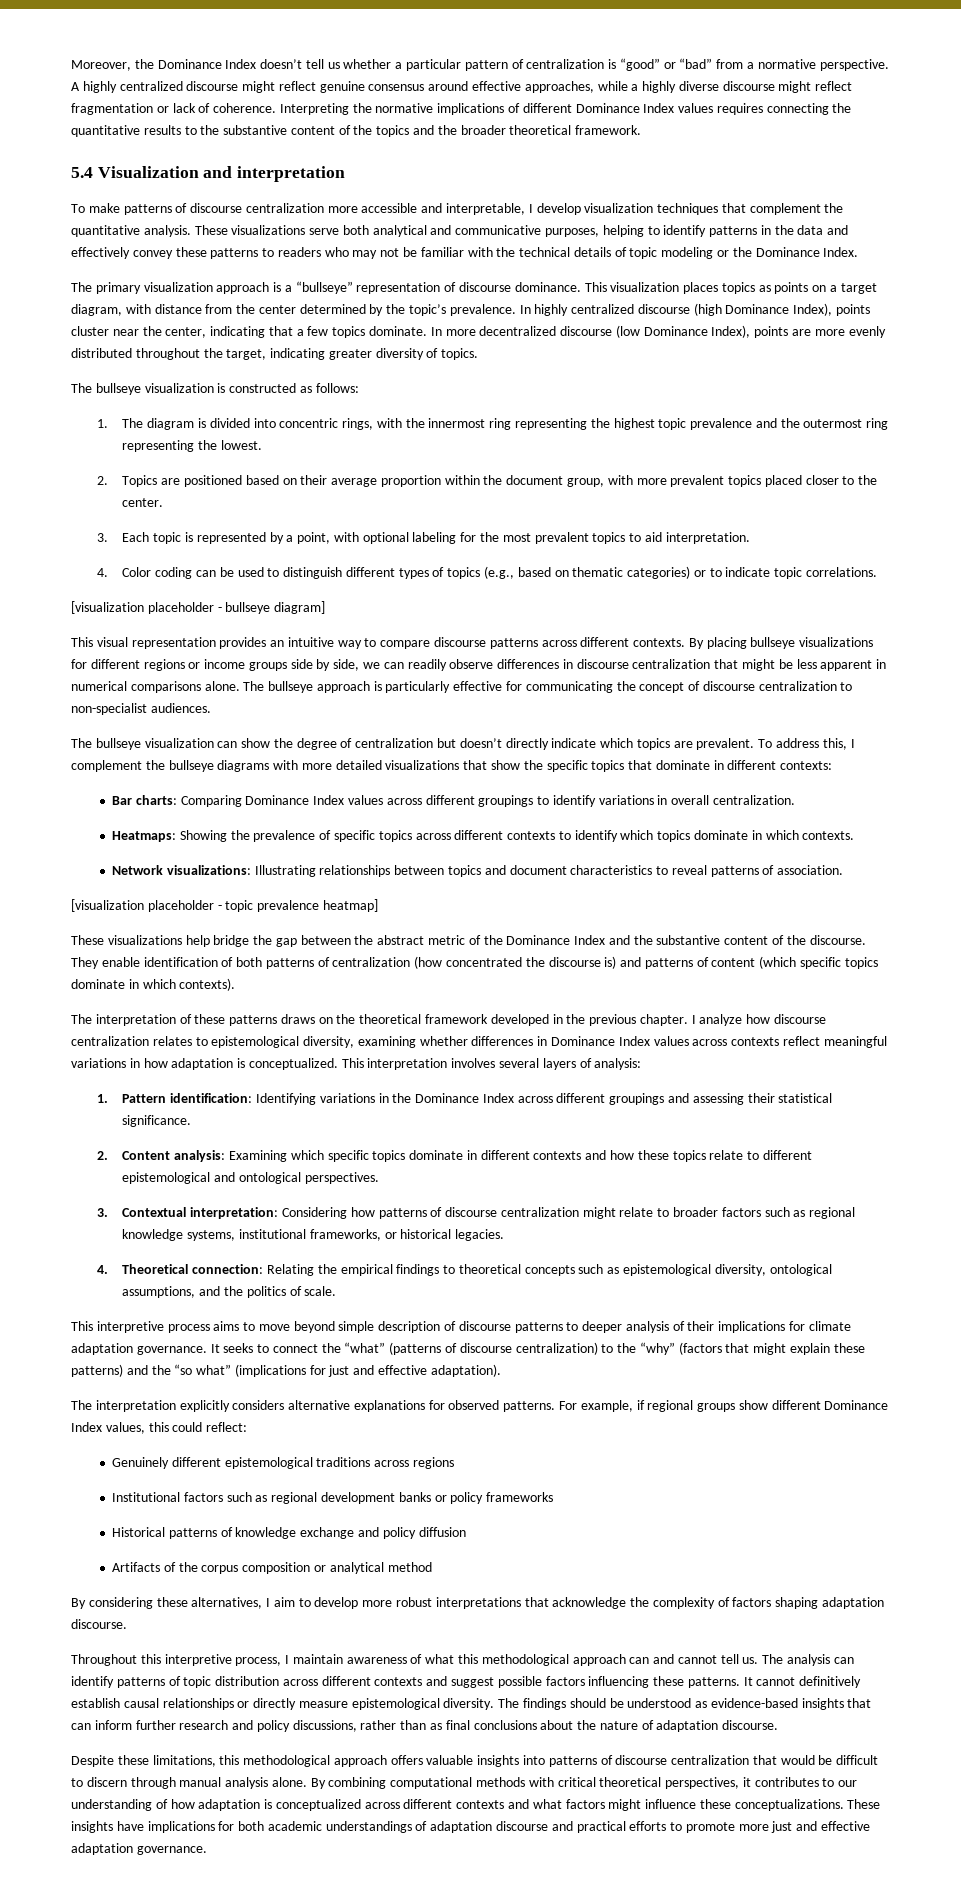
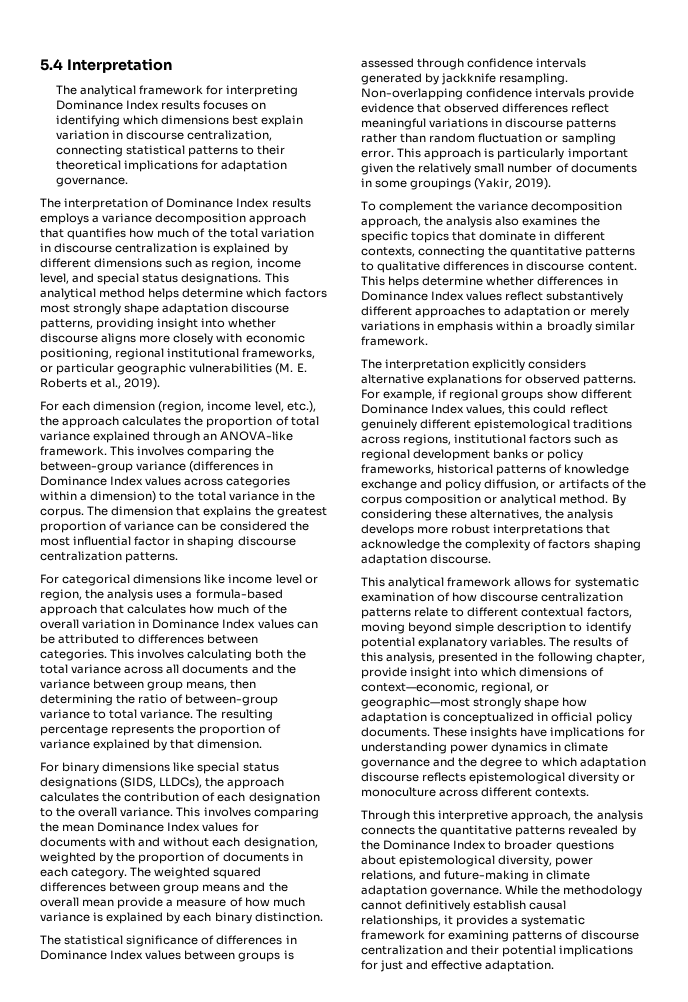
[71,58,889,71] [71,81,853,93] [71,103,852,115] [71,125,642,137] [71,166,346,182] [71,203,844,215] [71,225,849,237] [71,247,859,259] [71,281,877,294] [71,303,871,316] [71,325,886,338] [71,348,479,360] [71,383,359,395] [96,418,889,430] [122,440,263,452] [96,475,878,487] [122,498,164,507] [96,532,750,544] [96,566,878,579] [71,601,326,614] [71,637,874,649] [71,659,887,671] [71,681,853,693] [71,703,211,715] [71,738,855,750] [71,760,521,772] Moreover, the Dominance Index doesn’t tell us whether a particular pattern of centralization is “good” or “bad” from a normative perspective. A highly centralized discourse might reflect genuine consensus around effective approaches, while a highly diverse discourse might reflect fragmentation or lack of coherence. Interpreting the normative implications of different Dominance Index values requires connecting the quantitative results to the substantive content of the topics and the broader theoretical framework. // 5.4 Visualization and interpretation // To make patterns of discourse centralization more accessible and interpretable, I develop visualization techniques that complement the quantitative analysis. These visualizations serve both analytical and communicative purposes, helping to identify patterns in the data and effectively convey these patterns to readers who may not be familiar with the technical details of topic modeling or the Dominance Index. // The primary visualization approach is a “bullseye” representation of discourse dominance. This visualization places topics as points on a target diagram, with distance from the center determined by the topic’s prevalence. In highly centralized discourse (high Dominance Index), points cluster near the center, indicating that a few topics dominate. In more decentralized discourse (low Dominance Index), points are more evenly distributed throughout the target, indicating greater diversity of topics. // The bullseye visualization is constructed as follows: // 1. The diagram is divided into concentric rings, with the innermost ring representing the highest topic prevalence and the outermost ring representing the lowest. // 2. Topics are positioned based on their average proportion within the document group, with more prevalent topics placed closer to the center. // 3. Each topic is represented by a point, with optional labeling for the most prevalent topics to aid interpretation. // 4. Color coding can be used to distinguish different types of topics (e.g., based on thematic categories) or to indicate topic correlations. // [visualization placeholder - bullseye diagram] // This visual representation provides an intuitive way to compare discourse patterns across different contexts. By placing bullseye visualizations for different regions or income groups side by side, we can readily observe differences in discourse centralization that might be less apparent in numerical comparisons alone. The bullseye approach is particularly effective for communicating the concept of discourse centralization to non-specialist audiences. // The bullseye visualization can show the degree of centralization but doesn’t directly indicate which topics are prevalent. To address this, I complement the bullseye diagrams with more detailed visualizations that show -> [40,58,172,73] [55,85,299,97] [55,100,267,110] [55,115,304,127] [55,130,272,141] [55,145,286,157] [55,160,287,172] [55,177,128,187] [40,198,311,210] [40,213,307,225] [40,228,314,240] [40,243,288,255] [40,258,301,270] [40,273,289,285] [40,288,327,300] [40,303,290,315] [40,318,277,330] [40,333,305,345] [40,348,316,360] [40,363,307,375] [40,378,161,390] [40,401,316,413] [40,416,319,428] [40,431,294,443] [40,446,275,458] [40,461,274,473] [40,476,291,488] [40,491,315,503] [40,506,327,518] [40,521,309,533] [40,536,296,548] [40,551,179,563] [40,574,318,586] [40,589,283,601] [40,604,287,616] [40,619,318,629] [40,634,259,644] [40,649,306,661] [40,664,296,674] [40,679,257,691] [40,694,279,706] [40,709,273,721] [40,724,282,736] [40,739,263,751] [40,762,279,774] [40,777,285,789] [40,792,320,804] [40,807,319,819] [40,822,259,832] [40,837,318,849] [40,852,303,864] [40,867,262,879] [40,882,288,894] [40,897,305,909] [40,912,323,924] [40,935,297,947] [40,950,294,962] [361,58,587,70] [361,73,569,85] [361,88,635,100] [361,103,610,113] [361,118,617,130] [361,133,616,145] [361,148,628,160] [361,163,637,175] [361,178,552,190] [361,201,623,213] [361,216,578,228] 5.4 Interpretation // The analytical framework for interpreting Dominance Index results focuses on identifying which dimensions best explain variation in discourse centralization, connecting statistical patterns to their theoretical implications for adaptation governance. // The interpretation of Dominance Index results employs a variance decomposition approach that quantifies how much of the total variation in discourse centralization is explained by different dimensions such as region, income level, and special status designations. This analytical method helps determine which factors most strongly shape adaptation discourse patterns, providing insight into whether discourse aligns more closely with economic positioning, regional institutional frameworks, or particular geographic vulnerabilities (M. E. Roberts et al., 2019). // For each dimension (region, income level, etc.), the approach calculates the proportion of total variance explained through an ANOVA-like framework. This involves comparing the between-group variance (differences in Dominance Index values across categories within a dimension) to the total variance in the corpus. The dimension that explains the greatest proportion of variance can be considered the most influential factor in shaping discourse centralization patterns. // For categorical dimensions like income level or region, the analysis uses a formula-based approach that calculates how much of the overall variation in Dominance Index values can be attributed to differences between categories. This involves calculating both the total variance across all documents and the variance between group means, then determining the ratio of between-group variance to total variance. The resulting percentage represents the proportion of variance explained by that dimension. // For binary dimensions like special status designations (SIDS, LLDCs), the approach calculates the contribution of each designation to the overall variance. This involves comparing the mean Dominance Index values for documents with and without each designation, weighted by the proportion of documents in each category. The weighted squared differences between group means and the overall mean provide a measure of how much variance is explained by each binary distinction. // The statistical significance of differences in Dominance Index values between groups is assessed through confidence intervals generated by jackknife resampling. Non-overlapping confidence intervals provide evidence that observed differences reflect meaningful variations in discourse patterns rather than random fluctuation or sampling error. This approach is particularly important given the relatively small number of documents in some groupings (Yakir, 2019). // To complement the variance decomposition approach, the analysis also examines
[780,761,833,770] [112,795,796,807] [112,830,855,842] [112,865,844,877] [71,899,378,912] [71,935,866,947] [71,956,878,969] [71,978,236,991] [71,1014,827,1026] [71,1036,416,1048] contexts: // Bar charts: Comparing Dominance Index values across different groupings to identify variations in overall centralization. // Heatmaps: Showing the prevalence of specific topics across different contexts to identify which topics dominate in which contexts. // Network visualizations: Illustrating relationships between topics and document characteristics to reveal patterns of association. // [visualization placeholder - topic prevalence heatmap] // These visualizations help bridge the gap between the abstract metric of the Dominance Index and the substantive content of the discourse. They enable identification of both patterns of centralization (how concentrated the discourse is) and patterns of content (which specific topics dominate in which contexts). // The interpretation of these patterns draws on the theoretical framework developed in the previous chapter. I analyze how discourse centralization relates to epistemological diversity, examining -> [361,246,636,258] [361,261,637,273] [361,276,484,288] contexts, connecting the quantitative patterns to qualitative differences in discourse content. This helps determine
[692,1036,887,1048] [71,1058,642,1070] [96,1093,833,1105] [122,1115,192,1127] [96,1150,812,1162] [122,1172,379,1184] [96,1207,856,1219] [122,1229,505,1241] [96,1264,832,1276] [122,1286,337,1298] [71,1321,851,1333] [71,1342,865,1355] [71,1364,501,1377] across contexts reflect meaningful variations in how adaptation is conceptualized. This interpretation involves several layers of analysis: // 1. Pattern identification: Identifying variations in the Dominance Index across different groupings and assessing their statistical significance. // 2. Content analysis: Examining which specific topics dominate in different contexts and how these topics relate to different epistemological and ontological perspectives. // 3. Contextual interpretation: Considering how patterns of discourse centralization might relate to broader factors such as regional knowledge systems, institutional frameworks, or historical legacies. // 4. Theoretical connection: Relating the empirical findings to theoretical concepts such as epistemological diversity, ontological assumptions, and the politics of scale. // This interpretive process aims to move beyond simple description of discourse patterns to deeper analysis of their implications for climate adaptation governance. It seeks to connect the “what” (patterns of discourse centralization) to the “why” (factors that might explain these patterns) and the “so what” (implications for just and effective adaptation). -> [505,291,624,303] [361,306,629,318] [361,321,635,333] [361,336,428,346] reflect substantively different approaches to adaptation or merely variations in emphasis within a broadly similar framework.
[206,1422,248,1432] [112,1457,170,1469] reflect: // Genuinely -> [569,404,608,414] [361,419,417,431] reflect genuinely
[413,1457,455,1469] [112,1492,181,1502] regions // Institutional -> [403,434,527,446] regions, institutional
[486,1492,554,1502] [112,1527,166,1537] frameworks // Historical -> [361,464,494,475] frameworks, historical
[418,1527,466,1537] [112,1562,161,1572] diffusion // Artifacts -> [484,479,609,490] diffusion, or artifacts
[387,1562,432,1572] method // -> [559,494,609,504] method.
[266,1597,359,1609] I aim to develop -> [545,509,614,521] [361,524,414,536] the analysis develops
[71,1654,854,1666] [71,1676,862,1688] [71,1698,872,1710] [71,1720,779,1732] [71,1755,879,1767] [71,1777,858,1789] [71,1799,844,1811] Throughout this interpretive process, I maintain awareness of what this methodological approach can and cannot tell us. The analysis can identify patterns of topic distribution across different contexts and suggest possible factors influencing these patterns. It cannot definitively establish causal relationships or directly measure epistemological diversity. The findings should be understood as evidence-based insights that can inform further research and policy discussions, rather than as final conclusions about the nature of adaptation discourse. // Despite these limitations, this methodological approach offers valuable insights into patterns of discourse centralization that would be difficult to discern through manual analysis alone. By combining computational methods with critical theoretical perspectives, it contributes to our understanding of how adaptation is conceptualized across different contexts and what factors might influence these conceptualizations. -> [361,577,639,589] [361,592,624,602] [361,607,632,619] [361,622,631,634] [361,637,629,649] [361,652,645,664] [361,667,604,679] [361,682,550,694] [361,697,588,709] [361,712,632,724] [361,727,430,737] This analytical framework allows for systematic examination of how discourse centralization patterns relate to different contextual factors, moving beyond simple description to identify potential explanatory variables. The results of this analysis, presented in the following chapter, provide insight into which dimensions of context—economic, regional, or geographic—most strongly shape how adaptation is conceptualized in official policy documents.
[238,1821,871,1833] [71,1843,207,1855] both academic understandings of adaptation discourse and practical efforts to promote more just and effective adaptation governance. -> [361,742,609,754] [361,757,646,769] [361,772,636,784] [361,787,590,797] [361,810,643,822] [361,825,636,837] [361,840,614,852] [361,855,594,867] [361,870,591,882] [361,885,643,897] [361,900,567,912] [361,915,586,927] [361,930,639,942] [361,945,634,957] [361,960,555,972] understanding power dynamics in climate governance and the degree to which adaptation discourse reflects epistemological diversity or monoculture across different contexts. // Through this interpretive approach, the analysis connects the quantitative patterns revealed by the Dominance Index to broader questions about epistemological diversity, power relations, and future-making in climate adaptation governance. While the methodology cannot definitively establish causal relationships, it provides a systematic framework for examining patterns of discourse centralization and their potential implications for just and effective adaptation.

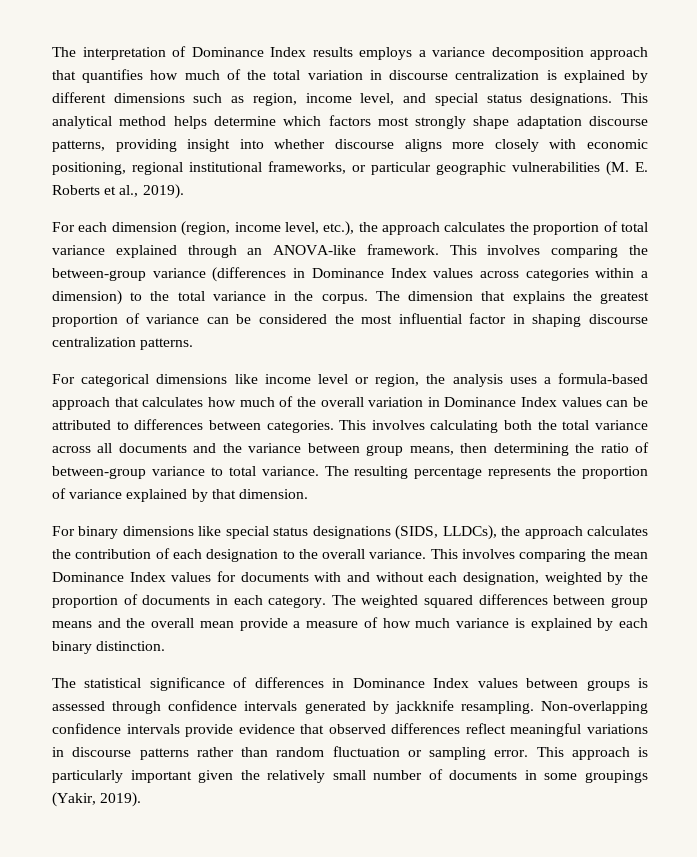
[40,58,172,73] [55,85,299,97] [55,100,267,110] [55,115,304,127] [55,130,272,141] [55,145,286,157] [55,160,287,172] [55,177,128,187] 5.4 Interpretation // The analytical framework for interpreting Dominance Index results focuses on identifying which dimensions best explain variation in discourse centralization, connecting statistical patterns to their theoretical implications for adaptation governance. // -> (52, 52) none
[361,201,623,213] [361,216,600,228] [361,231,605,243] [361,246,636,258] [361,261,637,273] [361,276,618,288] [361,291,624,303] [361,306,629,318] [361,321,635,333] [361,336,428,346] [361,359,587,371] [361,374,637,386] [361,389,632,401] [361,404,608,415] [361,419,633,431] [361,434,618,446] [361,449,584,461] [361,464,630,476] [361,479,646,491] [361,494,626,506] [361,509,614,521] [361,524,611,536] [361,539,641,551] [361,554,492,566] [361,577,639,589] [361,592,624,602] [361,607,632,619] [361,622,631,634] [361,637,629,649] [361,652,645,664] [361,667,604,679] [361,682,550,694] [361,697,588,709] [361,712,632,724] [361,727,645,739] [361,742,609,754] [361,757,646,769] [361,772,636,784] [361,787,590,797] [361,810,643,822] [361,825,636,837] [361,840,614,852] [361,855,594,867] [361,870,591,882] [361,885,643,897] [361,900,567,912] [361,915,586,927] [361,930,639,942] [361,945,634,957] [361,960,555,972] // To complement the variance decomposition approach, the analysis also examines the specific topics that dominate in different contexts, connecting the quantitative patterns to qualitative differences in discourse content. This helps determine whether differences in Dominance Index values reflect substantively different approaches to adaptation or merely variations in emphasis within a broadly similar framework. // The interpretation explicitly considers alternative explanations for observed patterns. For example, if regional groups show different Dominance Index values, this could reflect genuinely different epistemological traditions across regions, institutional factors such as regional development banks or policy frameworks, historical patterns of knowledge exchange and policy diffusion, or artifacts of the corpus composition or analytical method. By considering these alternatives, the analysis develops more robust interpretations that acknowledge the complexity of factors shaping adaptation discourse. // This analytical framework allows for systematic examination of how discourse centralization patterns relate to different contextual factors, moving beyond simple description to identify potential explanatory variables. The results of this analysis, presented in the following chapter, provide insight into which dimensions of context—economic, regional, or geographic—most strongly shape how adaptation is conceptualized in official policy documents. These insights have implications for understanding power dynamics in climate governance and the degree to which adaptation discourse reflects epistemological diversity or monoculture across different contexts. // Through this interpretive approach, the analysis connects the quantitative patterns revealed by the Dominance Index to broader questions about epistemological diversity, power relations, and future-making in climate adaptation governance. While the methodology cannot definitively establish causal relationships, it provides a systematic framework for examining patterns of discourse centralization and their potential implications for just and effective adaptation. -> (142, 799) none

